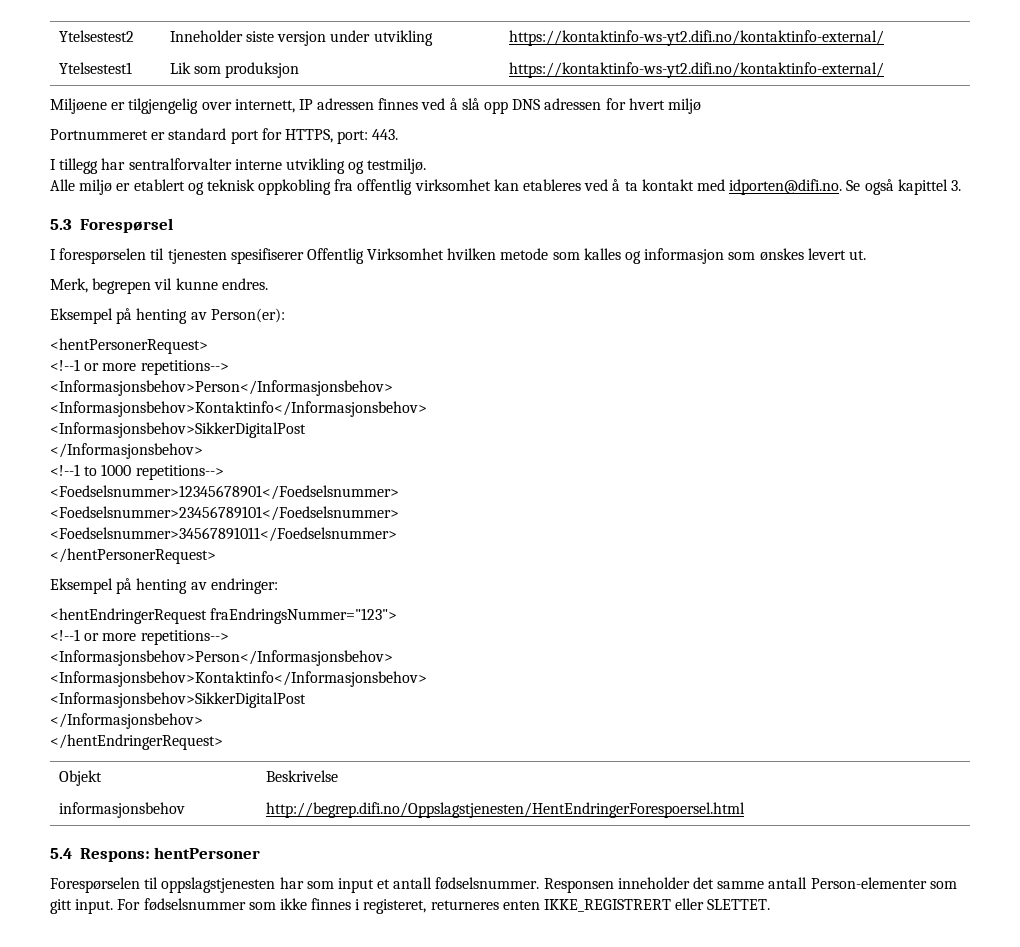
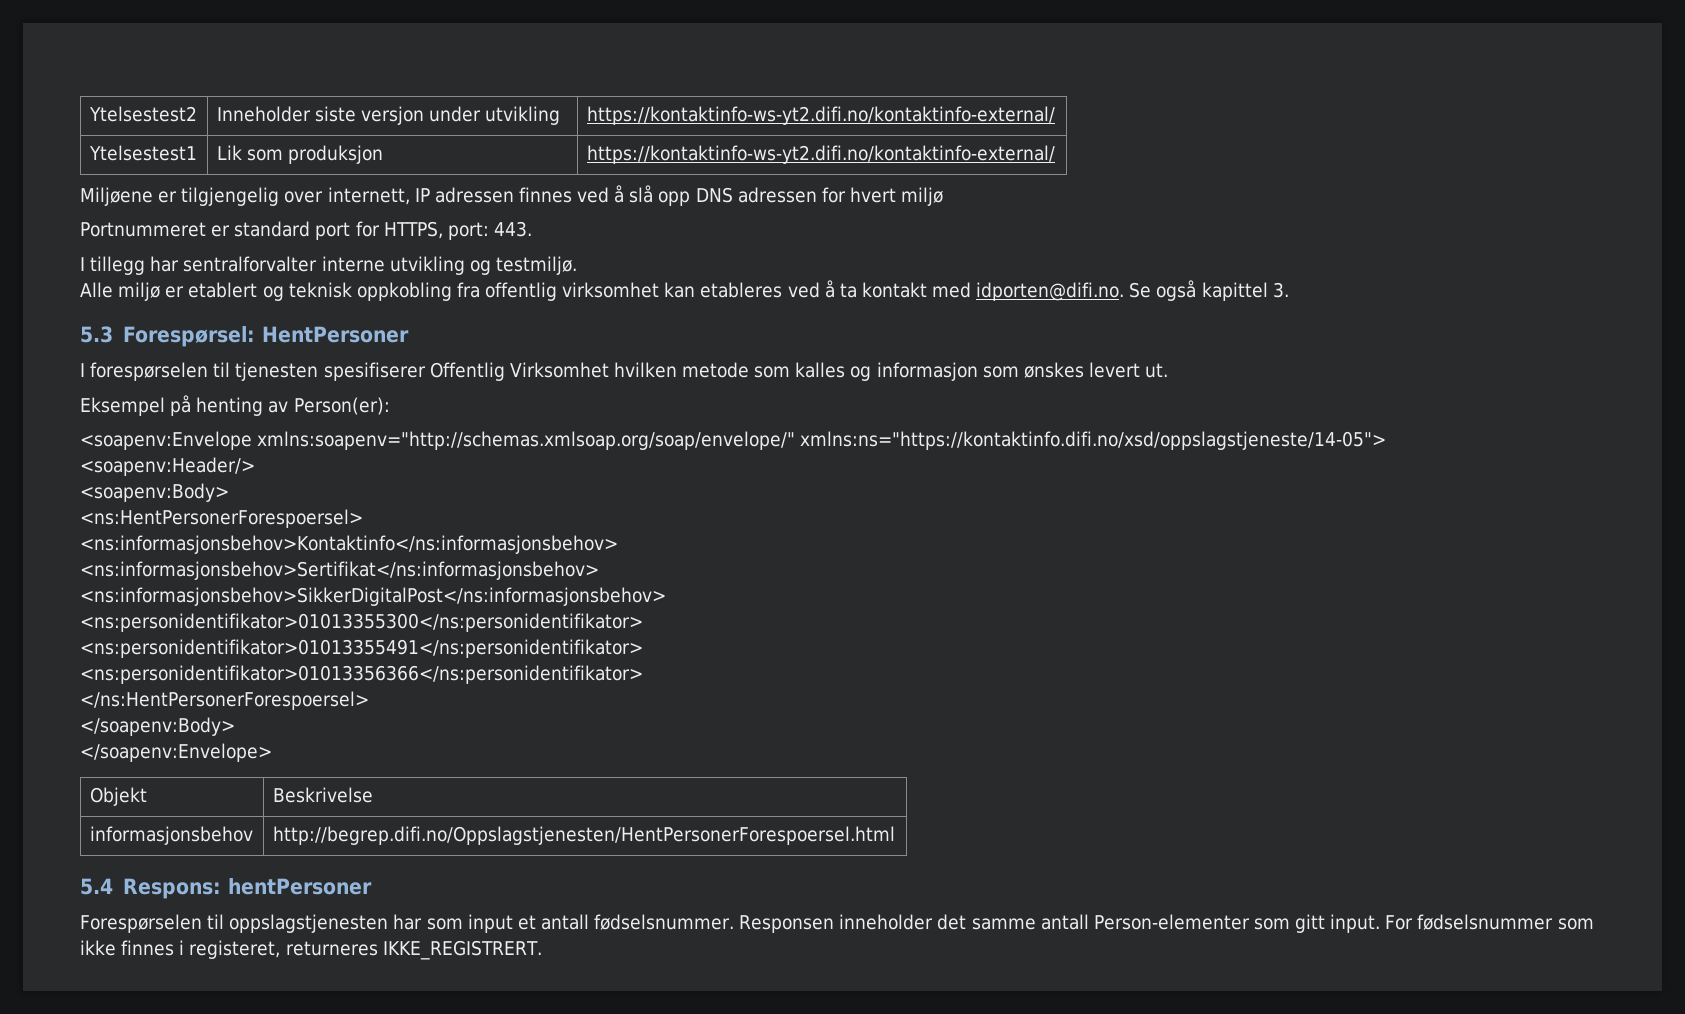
[79,218,173,233] Forespørsel -> [122,326,410,347] Forespørsel: HentPersoner
[50,278,268,294] // Merk, begrepen vil kunne endres. -> (1169, 370) none
[50,338,208,354] [50,359,229,375] [50,380,393,396] [50,401,427,417] [50,422,306,438] [50,443,203,459] [50,464,224,480] [50,485,399,500] [50,506,399,521] [50,527,397,542] [50,548,216,564] [50,578,278,594] [50,608,398,624] [50,629,229,645] [50,650,393,666] [50,671,427,687] [50,692,306,708] [50,713,203,729] [50,734,223,750] <hentPersonerRequest> // <!--1 or more repetitions--> // <Informasjonsbehov>Person</Informasjonsbehov> // <Informasjonsbehov>Kontaktinfo</Informasjonsbehov> // <Informasjonsbehov>SikkerDigitalPost // </Informasjonsbehov> // <!--1 to 1000 repetitions--> // <Foedselsnummer>12345678901</Foedselsnummer> // <Foedselsnummer>23456789101</Foedselsnummer> // <Foedselsnummer>34567891011</Foedselsnummer> // </hentPersonerRequest> // Eksempel på henting av endringer: // <hentEndringerRequest fraEndringsNummer="123"> // <!--1 or more repetitions--> // <Informasjonsbehov>Person</Informasjonsbehov> // <Informasjonsbehov>Kontaktinfo</Informasjonsbehov> // <Informasjonsbehov>SikkerDigitalPost // </Informasjonsbehov> // </hentEndringerRequest> -> [80,431,1387,450] [80,457,255,476] [80,483,229,502] [80,509,363,528] [80,535,618,554] [80,561,599,580] [80,587,666,606] [80,613,643,632] [80,639,643,658] [80,665,643,684] [80,691,369,710] [80,717,235,736] [80,743,272,762] <soapenv:Envelope xmlns:soapenv="http://schemas.xmlsoap.org/soap/envelope/" xmlns:ns="https://kontaktinfo.difi.no/xsd/oppslagstjeneste/14-05"> // <soapenv:Header/> // <soapenv:Body> // <ns:HentPersonerForespoersel> // <ns:informasjonsbehov>Kontaktinfo</ns:informasjonsbehov> // <ns:informasjonsbehov>Sertifikat</ns:informasjonsbehov> // <ns:informasjonsbehov>SikkerDigitalPost</ns:informasjonsbehov> // <ns:personidentifikator>01013355300</ns:personidentifikator> // <ns:personidentifikator>01013355491</ns:personidentifikator> // <ns:personidentifikator>01013356366</ns:personidentifikator> // </ns:HentPersonerForespoersel> // </soapenv:Body> // </soapenv:Envelope>
[265,802,745,818] http://begrep.difi.no/Oppslagstjenesten/HentEndringerForespoersel.html -> [272,826,895,845] http://begrep.difi.no/Oppslagstjenesten/HentPersonerForespoersel.html
[502,898,771,912] enten IKKE_REGISTRERT eller SLETTET. -> [382,940,542,960] IKKE_REGISTRERT.

